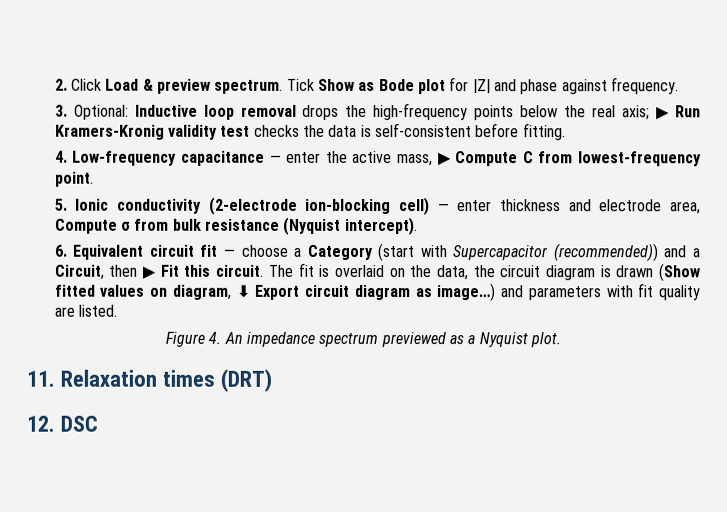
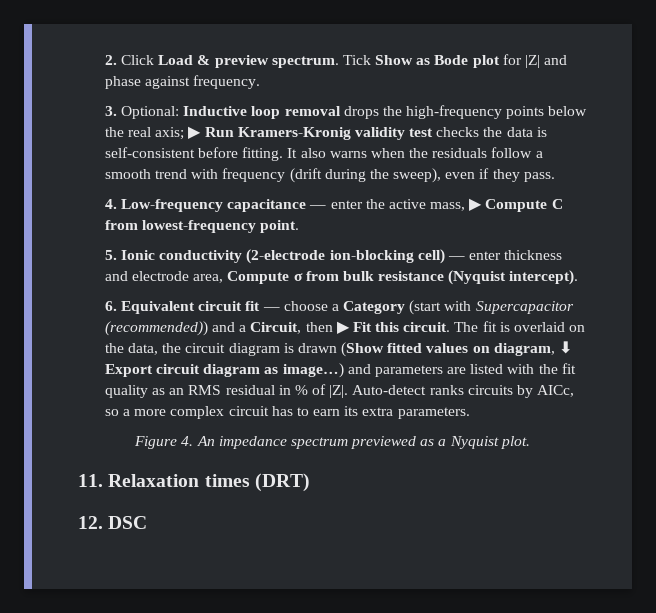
(566, 132) none -> [287,147,543,158] [104,168,555,183] It also warns when the residuals follow a smooth trend with frequency (drift during the sweep), even if they pass.
[605,283,701,301] [53,304,118,317] with fit quality are listed. -> [447,363,576,374] [104,384,575,398] [104,406,470,419] are listed with the fit quality as an RMS residual in % of |Z|. Auto-detect ranks circuits by AICc, so a more complex circuit has to earn its extra parameters.

